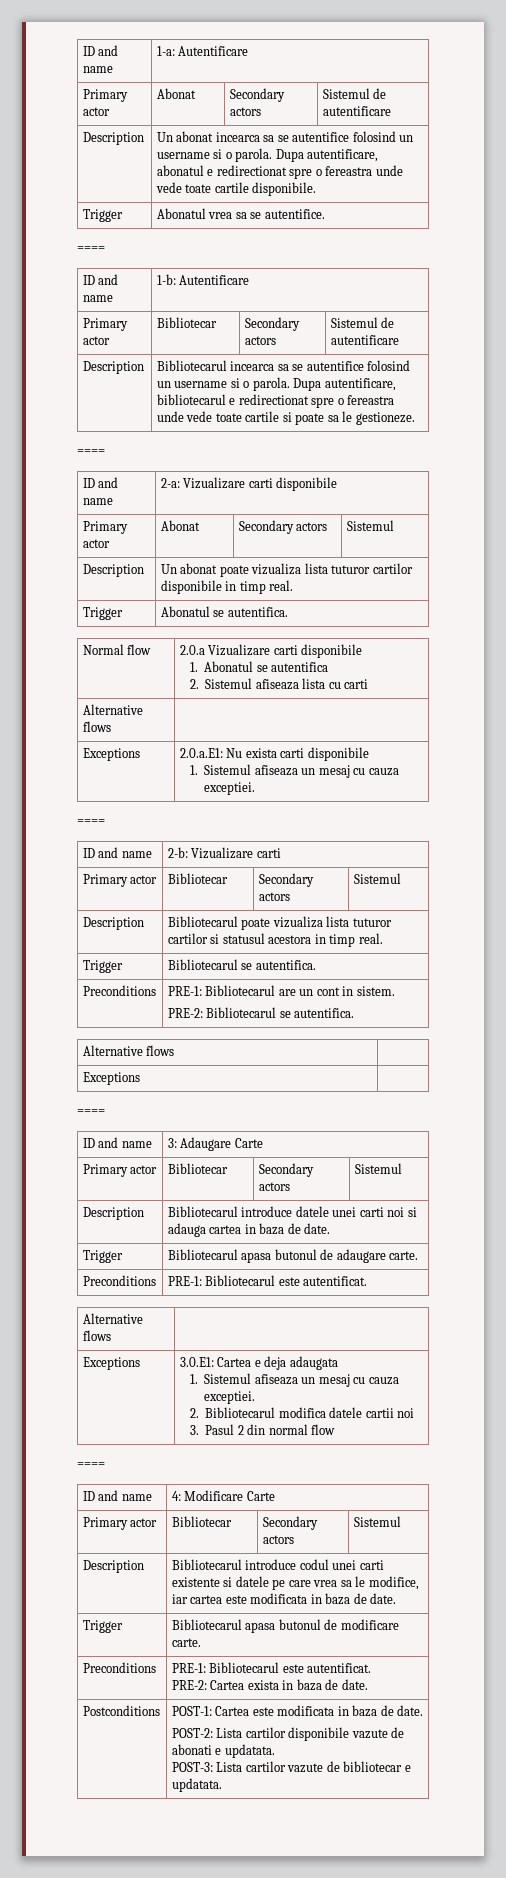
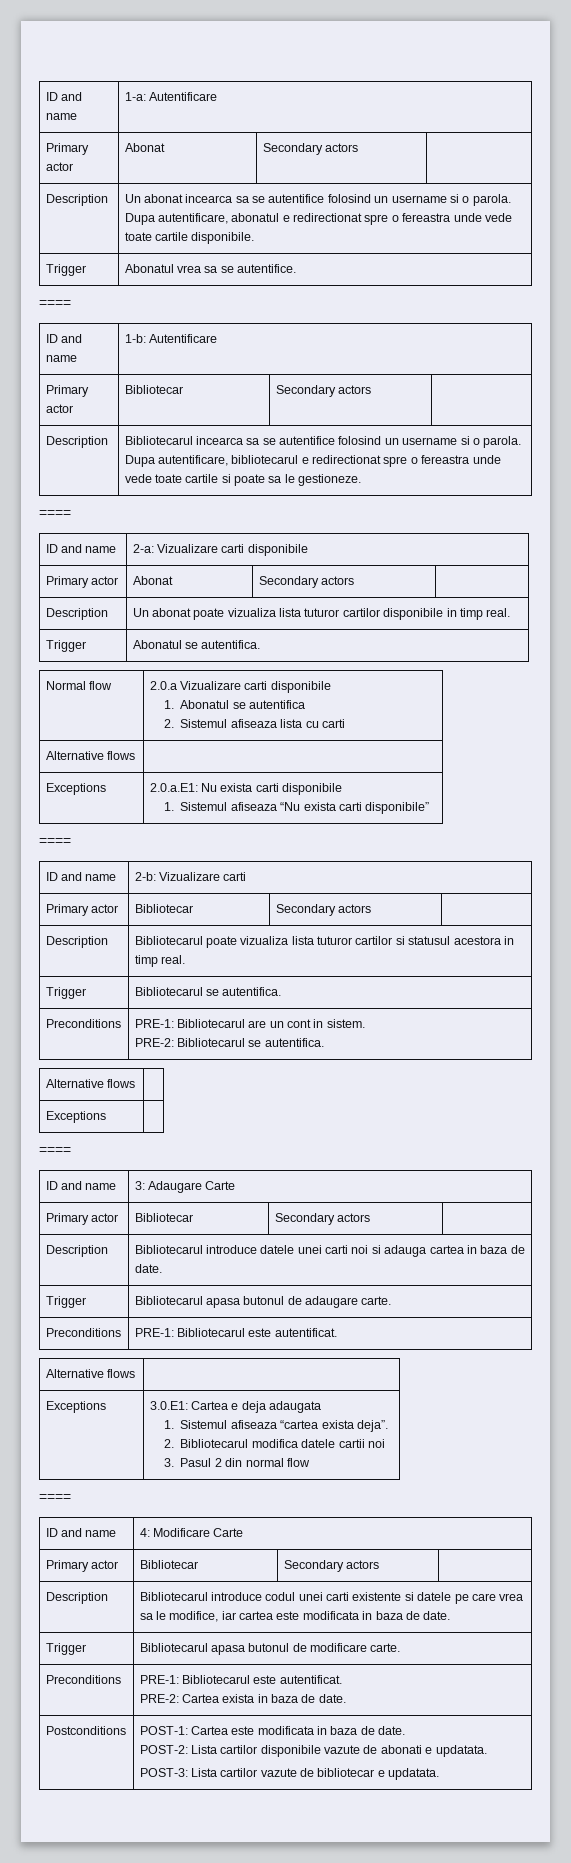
[322,88,387,99] [322,106,391,116] Sistemul de autentificare -> (358, 147) none
[330,317,395,328] [330,335,399,345] Sistemul de autentificare -> (371, 389) none
[346,520,394,531] Sistemul -> (354, 580) none
[301,765,399,778] [204,782,256,795] un mesaj cu cauza exceptiei. -> [280,802,430,814] “Nu exista carti disponibile”
[353,873,401,884] Sistemul -> (371, 908) none
[354,1163,402,1174] Sistemul -> (370, 1217) none
[301,1374,399,1387] [204,1391,256,1404] un mesaj cu cauza exceptiei. -> [280,1420,388,1432] “cartea exista deja”.
[353,1516,401,1527] Sistemul -> (379, 1564) none

